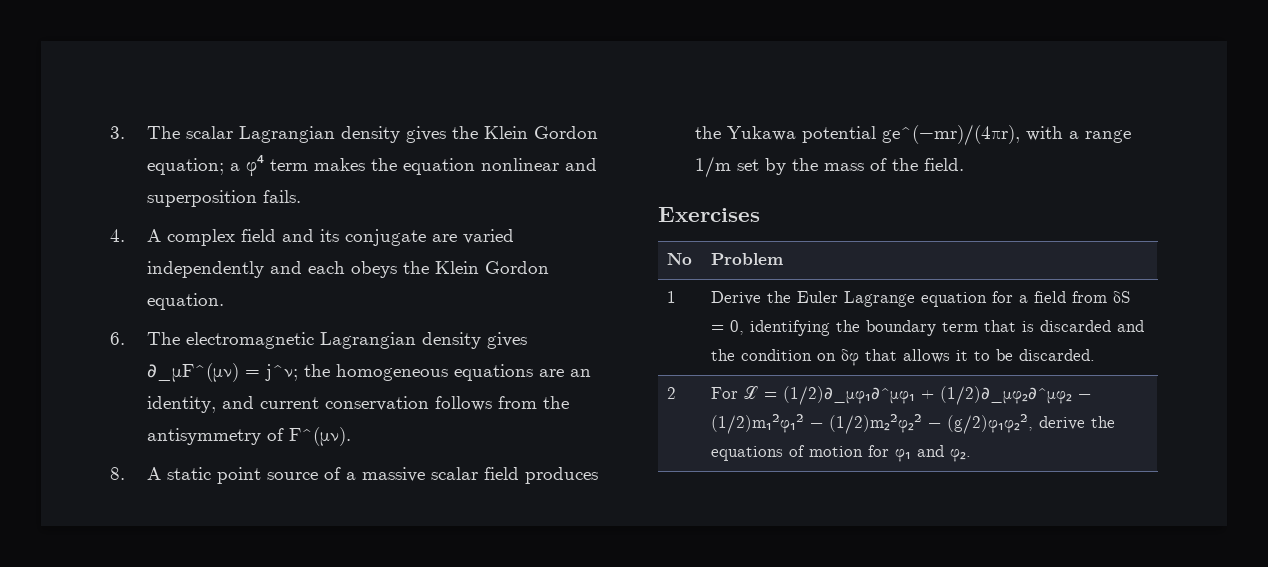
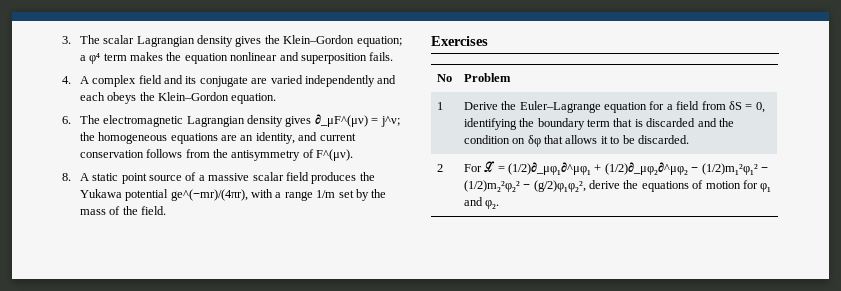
[484,126,599,139] Klein Gordon -> [283,35,355,44] Klein–Gordon
[435,261,550,274] Klein Gordon -> [158,92,230,101] Klein–Gordon
[797,291,916,307] Euler Lagrange -> [519,101,601,113] Euler–Lagrange

